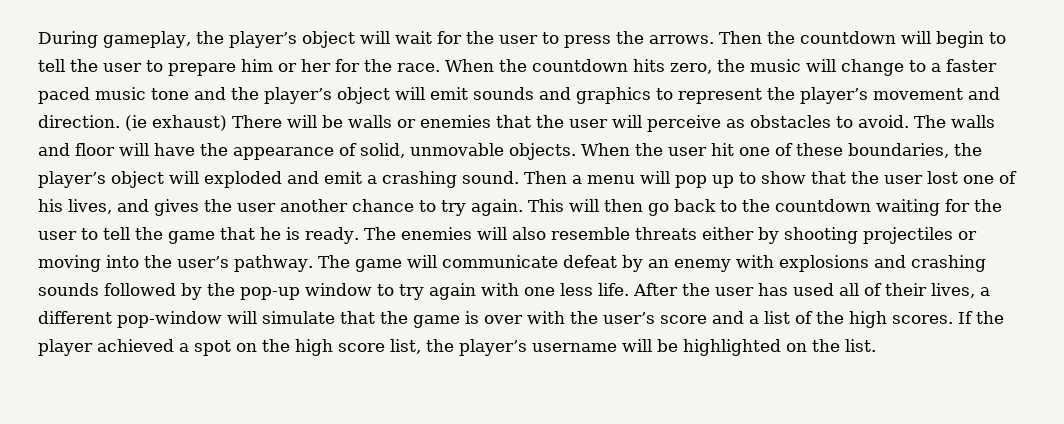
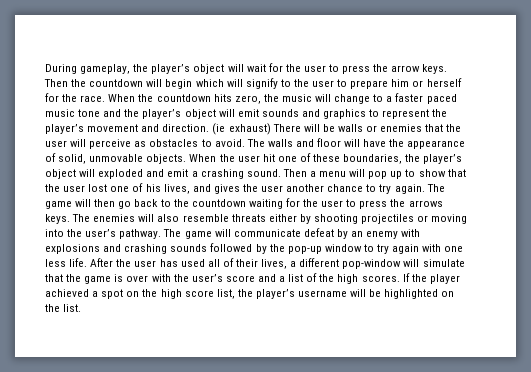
[648,35,714,44] arrows. -> [391,64,448,74] arrow keys.
[988,32,1006,44] [38,59,65,72] to tell -> [195,78,291,89] which will signify to
[301,59,331,72] her -> [426,78,462,87] herself
[528,199,564,212] This -> [426,184,445,192] [45,201,72,209] The game
[103,227,359,244] tell the game that he is ready. -> [359,199,443,209] [45,214,70,224] press the arrows keys.

